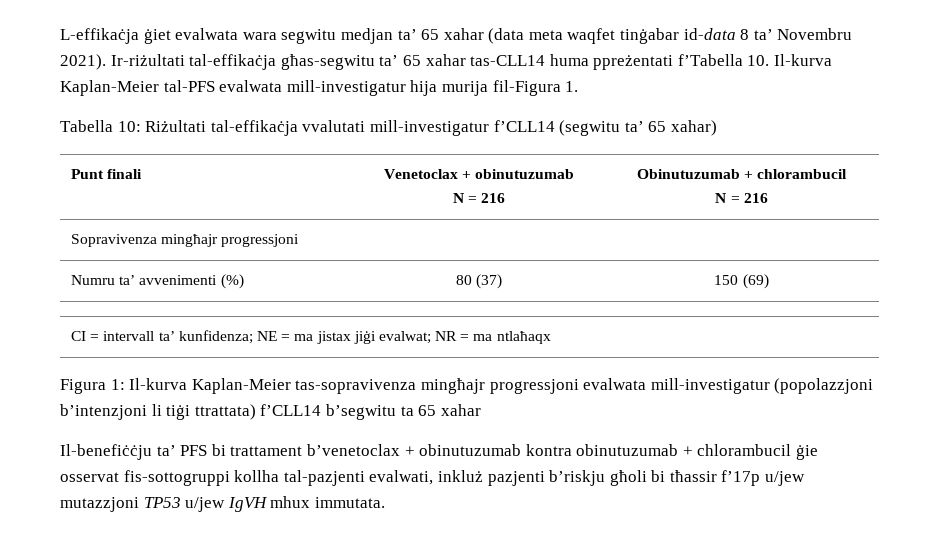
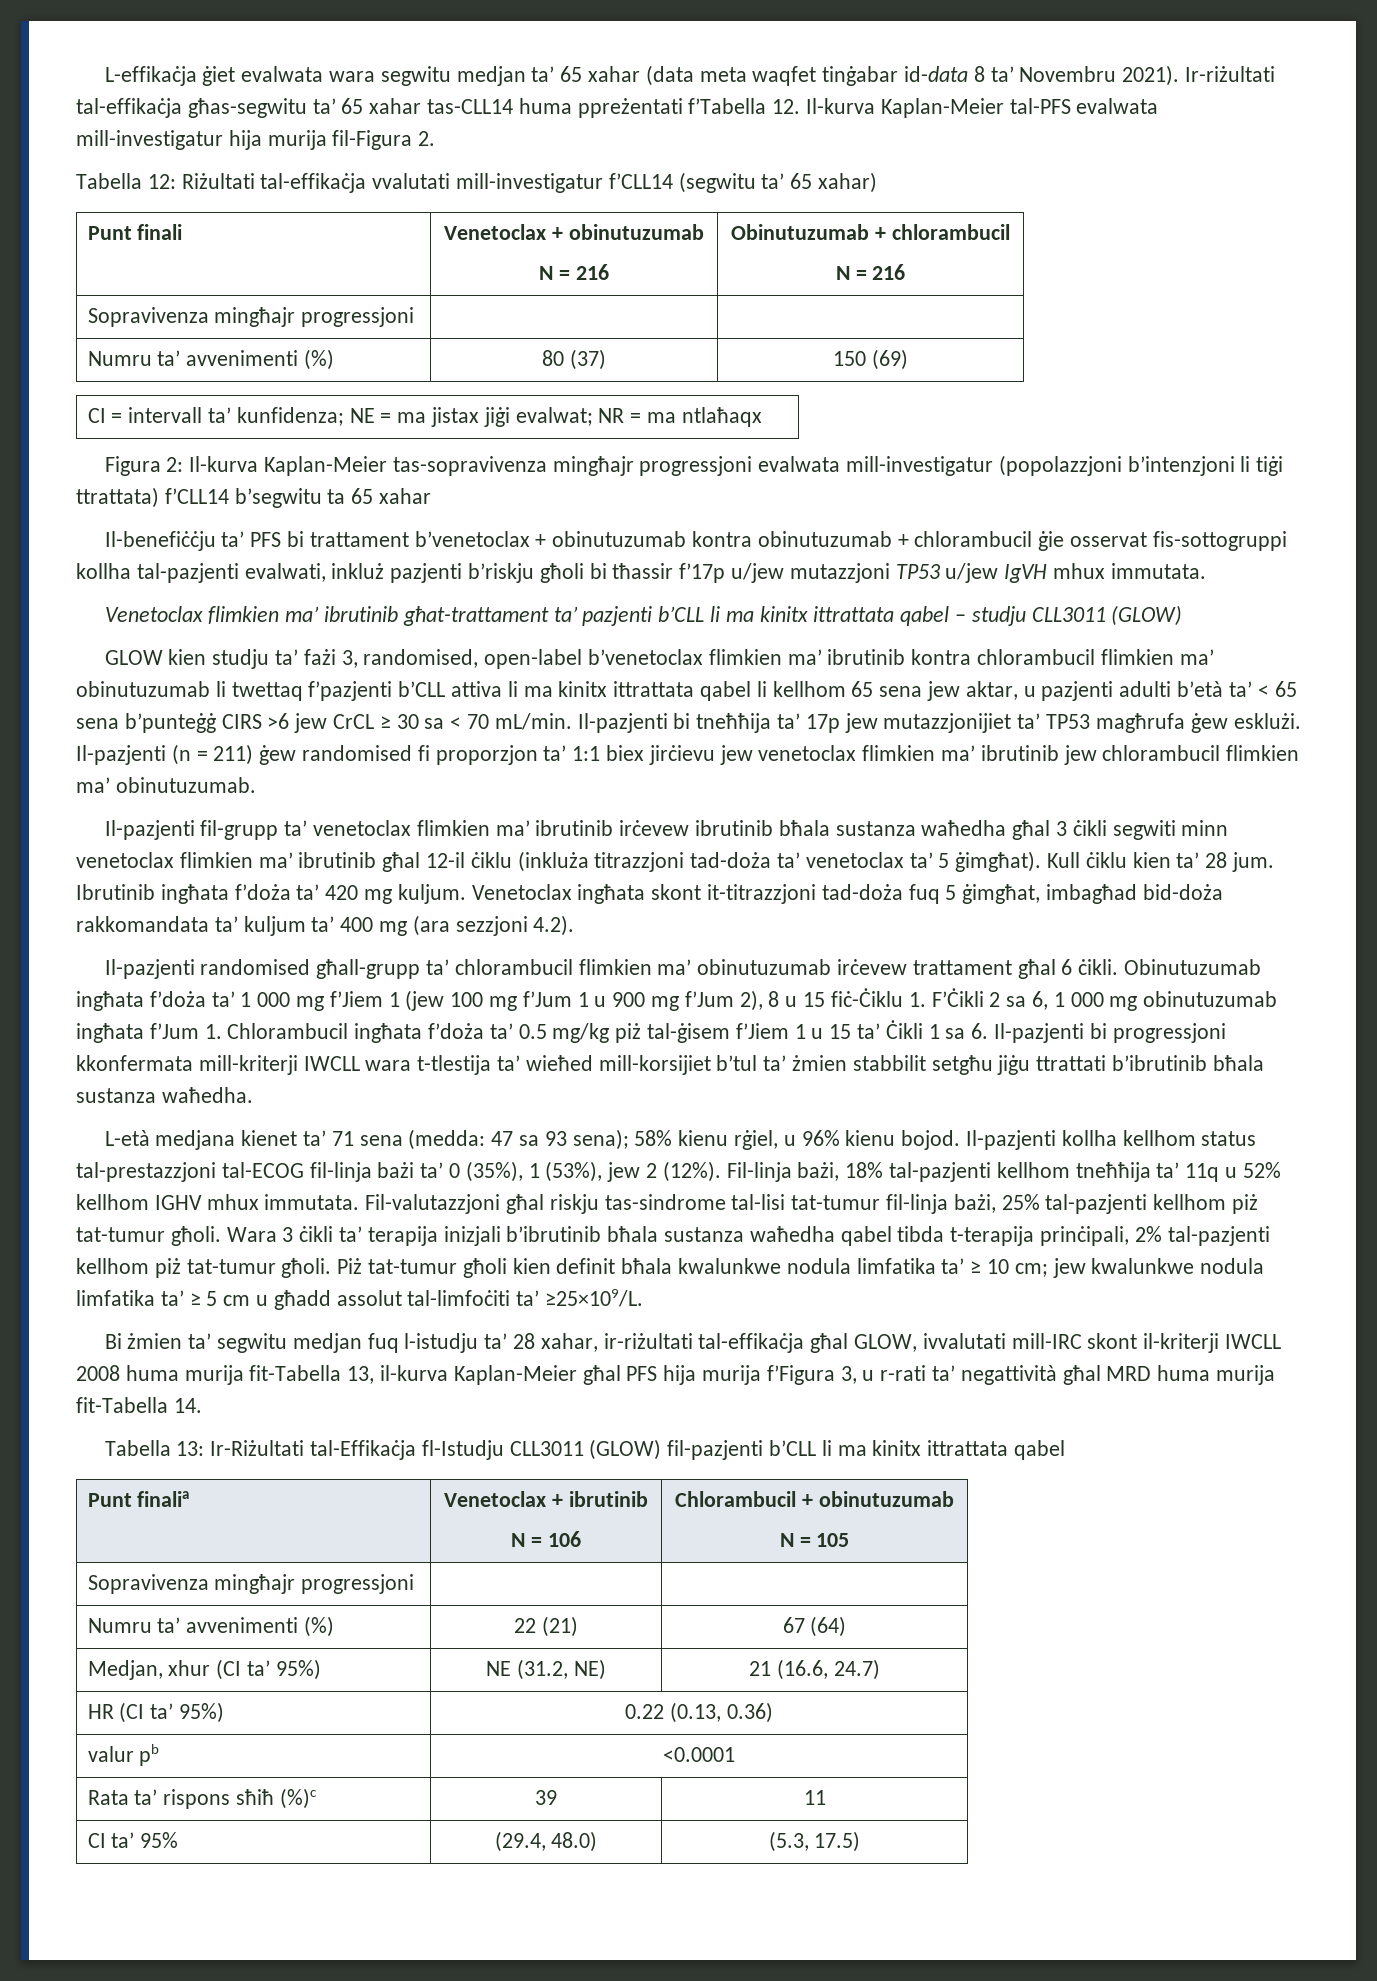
[747,55,770,66] 10. -> [772,99,801,114] 12.
[565,81,579,92] [60,120,141,132] 1. // Tabella 10: -> [418,131,436,146] [76,173,176,189] 2. // Tabella 12:
[110,379,125,390] 1: -> [166,457,184,472] 2:
(385, 502) none -> [104,605,1183,626] [104,649,1214,669] [76,681,1297,701] [76,713,1301,733] [76,744,1300,765] [76,777,256,793] [104,820,1229,840] [76,851,1275,872] [76,884,1223,904] [76,915,575,936] [104,959,1262,979] [76,988,1278,1011] [76,1020,1226,1043] [76,1055,1264,1075] [76,1087,253,1103] [104,1129,1257,1150] [76,1161,1281,1182] [76,1194,1259,1214] [76,1226,1270,1246] [76,1258,1265,1278] [76,1289,644,1310] [104,1333,1282,1353] [76,1365,1276,1385] [76,1397,202,1413] [104,1439,1066,1460] [87,1491,190,1507] [444,1491,648,1507] [511,1531,581,1547] [675,1491,954,1507] [779,1533,850,1547] [87,1574,415,1594] [87,1616,334,1637] [514,1616,578,1637] [782,1616,847,1637] [87,1659,321,1680] [486,1659,606,1680] [749,1659,880,1680] [87,1702,224,1723] [625,1702,773,1723] [87,1744,160,1766] [663,1747,735,1762] [87,1788,317,1809] [535,1790,557,1805] [803,1790,826,1805] [87,1832,179,1848] [494,1831,598,1852] [768,1831,861,1852] // Venetoclax flimkien ma’ ibrutinib għat-trattament ta’ pazjenti b’CLL li ma kinitx ittrattata qabel – studju CLL3011 (GLOW) // GLOW kien studju ta’ fażi 3, randomised, open-label b’venetoclax flimkien ma’ ibrutinib kontra chlorambucil flimkien ma’ obinutuzumab li twettaq f’pazjenti b’CLL attiva li ma kinitx ittrattata qabel li kellhom 65 sena jew aktar, u pazjenti adulti b’età ta’ < 65 sena b’punteġġ CIRS >6 jew CrCL ≥ 30 sa < 70 mL/min. Il-pazjenti bi tneħħija ta’ 17p jew mutazzjonijiet ta’ TP53 magħrufa ġew esklużi. Il-pazjenti (n = 211) ġew randomised fi proporzjon ta’ 1:1 biex jirċievu jew venetoclax flimkien ma’ ibrutinib jew chlorambucil flimkien ma’ obinutuzumab. // Il-pazjenti fil-grupp ta’ venetoclax flimkien ma’ ibrutinib irċevew ibrutinib bħala sustanza waħedha għal 3 ċikli segwiti minn venetoclax flimkien ma’ ibrutinib għal 12-il ċiklu (inkluża titrazzjoni tad-doża ta’ venetoclax ta’ 5 ġimgħat). Kull ċiklu kien ta’ 28 jum. Ibrutinib ingħata f’doża ta’ 420 mg kuljum. Venetoclax ingħata skont it-titrazzjoni tad-doża fuq 5 ġimgħat, imbagħad bid-doża rakkomandata ta’ kuljum ta’ 400 mg (ara sezzjoni 4.2). // Il-pazjenti randomised għall-grupp ta’ chlorambucil flimkien ma’ obinutuzumab irċevew trattament għal 6 ċikli. Obinutuzumab ingħata f’doża ta’ 1 000 mg f’Jiem 1 (jew 100 mg f’Jum 1 u 900 mg f’Jum 2), 8 u 15 fiċ-Ċiklu 1. F’Ċikli 2 sa 6, 1 000 mg obinutuzumab ingħata f’Jum 1. Chlorambucil ingħata f’doża ta’ 0.5 mg/kg piż tal-ġisem f’Jiem 1 u 15 ta’ Ċikli 1 sa 6. Il-pazjenti bi progressjoni kkonfermata mill-kriterji IWCLL wara t-tlestija ta’ wieħed mill-korsijiet b’tul ta’ żmien stabbilit setgħu jiġu ttrattati b’ibrutinib bħala sustanza waħedha. // L-età medjana kienet ta’ 71 sena (medda: 47 sa 93 sena); 58% kienu rġiel, u 96% kienu bojod. Il-pazjenti kollha kellhom status tal-prestazzjoni tal-ECOG fil-linja bażi ta’ 0 (35%), 1 (53%), jew 2 (12%). Fil-linja bażi, 18% tal-pazjenti kellhom tneħħija ta’ 11q u 52% kellhom IGHV mhux immutata. Fil-valutazzjoni għal riskju tas-sindrome tal-lisi tat-tumur fil-linja bażi, 25% tal-pazjenti kellhom piż tat-tumur għoli. Wara 3 ċikli ta’ terapija inizjali b’ibrutinib bħala sustanza waħedha qabel tibda t-terapija prinċipali, 2% tal-pazjenti kellhom piż tat-tumur għoli. Piż tat-tumur għoli kien definit bħala kwalunkwe nodula limfatika ta’ ≥ 10 cm; jew kwalunkwe nodula limfatika ta’ ≥ 5 cm u għadd assolut tal-limfoċiti ta’ ≥25×109/L. // Bi żmien ta’ segwitu medjan fuq l-istudju ta’ 28 xahar, ir-riżultati tal-effikaċja għal GLOW, ivvalutati mill-IRC skont il-kriterji IWCLL 2008 huma murija fit-Tabella 13, il-kurva Kaplan-Meier għal PFS hija murija f’Figura 3, u r-rati ta’ negattività għal MRD huma murija fit-Tabella 14. // Tabella 13: Ir-Riżultati tal-Effikaċja fl-Istudju CLL3011 (GLOW) fil-pazjenti b’CLL li ma kinitx ittrattata qabel // Punt finalia | Venetoclax + ibrutinib // N = 106 | Chlorambucil + obinutuzumab // N = 105 // Sopravivenza mingħajr progressjoni | | // Numru ta’ avvenimenti (%) | 22 (21) | 67 (64) // Medjan, xhur (CI ta’ 95%) | NE (31.2, NE) | 21 (16.6, 24.7) // HR (CI ta’ 95%) | 0.22 (0.13, 0.36) // valur pb | <0.0001 // Rata ta’ rispons sħiħ (%)c | 39 | 11 // CI ta’ 95% | (29.4, 48.0) | (5.3, 17.5)

